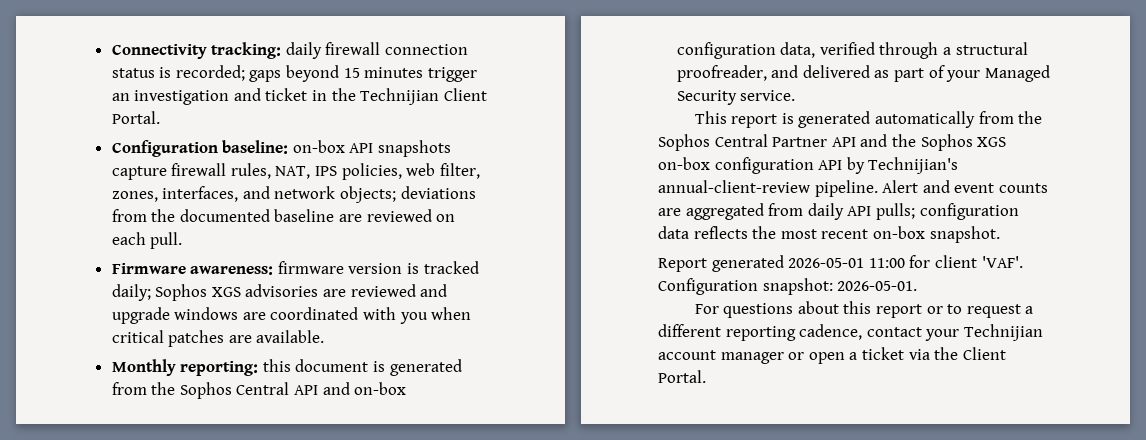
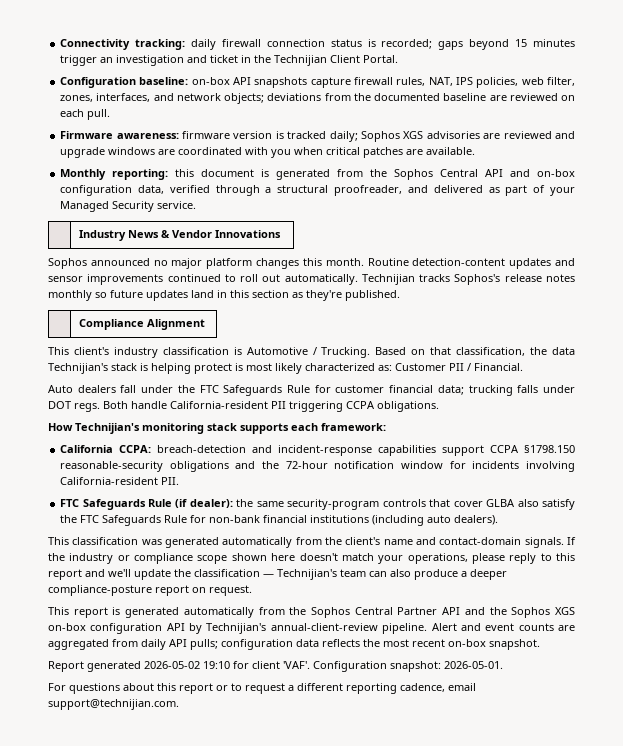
(796, 95) none -> [78,230,281,241] [48,258,575,269] [48,274,575,285] [48,290,400,301] [78,319,205,330] [48,347,575,358] [48,363,523,374] [48,385,575,396] [48,401,439,412] [48,423,386,434] [60,445,575,456] [60,461,575,472] [60,477,180,485] [60,499,575,510] [60,515,499,526] [48,537,576,548] [48,553,575,564] [48,569,507,580] [48,585,252,596] // | Industry News & Vendor Innovations // Sophos announced no major platform changes this month. Routine detection-content updates and sensor improvements continued to roll out automatically. Technijian tracks Sophos's release notes monthly so future updates land in this section as they're published. // | Compliance Alignment // This client's industry classification is Automotive / Trucking. Based on that classification, the data Technijian's stack is helping protect is most likely characterized as: Customer PII / Financial. // Auto dealers fall under the FTC Safeguards Rule for customer financial data; trucking falls under DOT regs. Both handle California-resident PII triggering CCPA obligations. // How Technijian's monitoring stack supports each framework: // California CCPA: breach-detection and incident-response capabilities support CCPA §1798.150 reasonable-security obligations and the 72-hour notification window for incidents involving California-resident PII. // FTC Safeguards Rule (if dealer): the same security-program controls that cover GLBA also satisfy the FTC Safeguards Rule for non-bank financial institutions (including auto dealers). // This classification was generated automatically from the client's name and contact-domain signals. If the industry or compliance scope shown here doesn't match your operations, please reply to this report and we'll update the classification — Technijian's team can also produce a deeper compliance-posture report on request.
[788,258,905,268] 2026-05-01 11:00 -> [144,661,230,669] 2026-05-02 19:10
[866,324,1043,341] [658,347,1006,364] [658,370,706,383] contact your Technijian account manager or open a ticket via the Client Portal. -> [448,683,476,691] [48,699,179,710] email support@technijian.com.

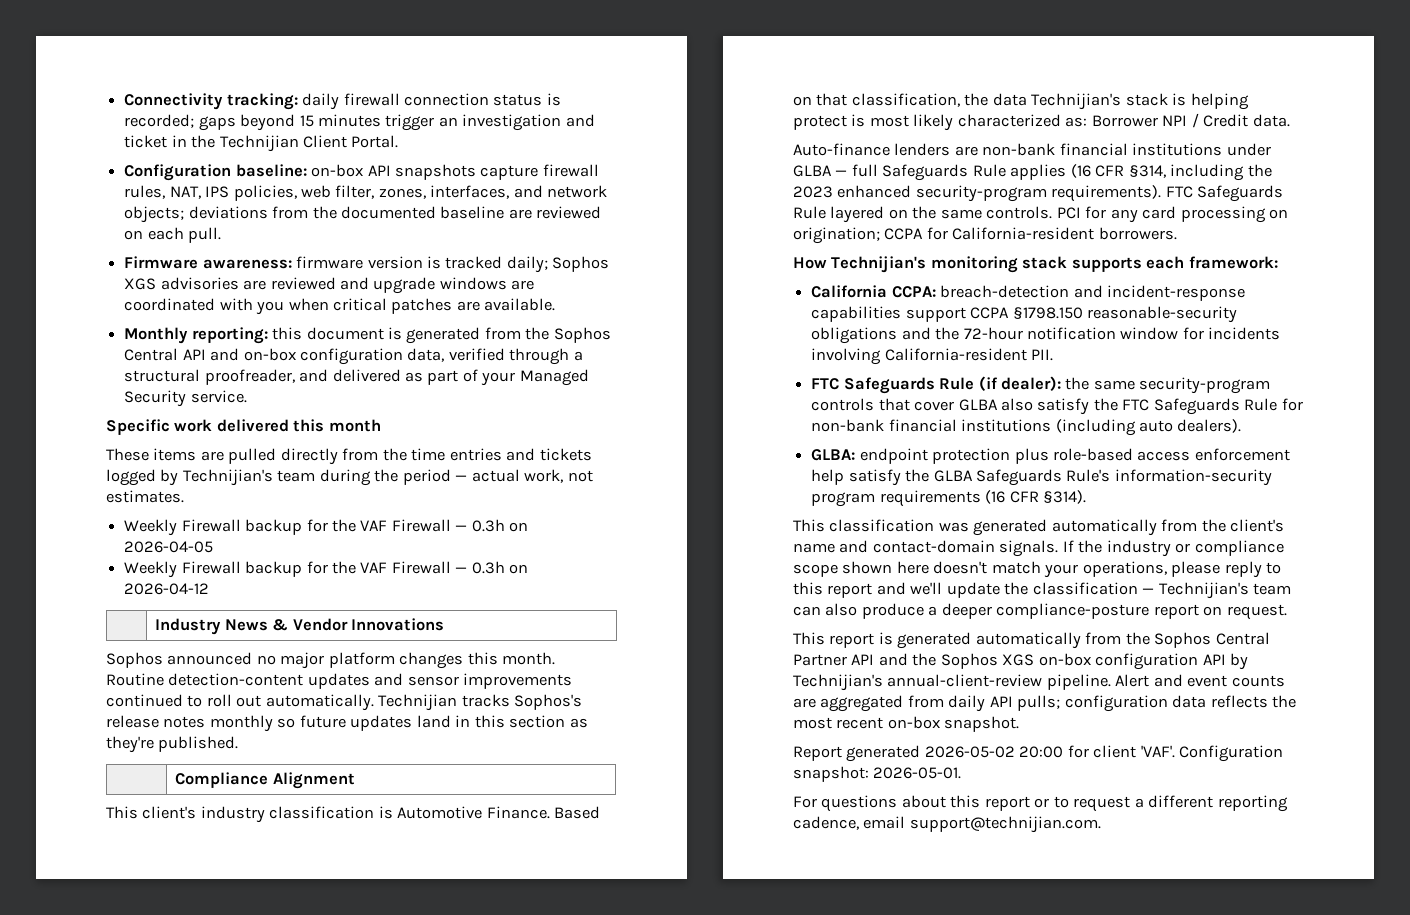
(197, 205) none -> [106,419,381,435] [106,448,592,465] [106,469,593,486] [106,490,184,503] [124,519,529,536] [124,541,214,553] [124,561,529,578] [124,583,210,595] // Specific work delivered this month // These items are pulled directly from the time entries and tickets logged by Technijian's team during the period — actual work, not estimates. // Weekly Firewall backup for the VAF Firewall — 0.3h on 2026-04-05 // Weekly Firewall backup for the VAF Firewall — 0.3h on 2026-04-12
[312,347,371,358] / Trucking. -> [486,806,550,819] Finance.
[395,363,523,371] [48,385,575,396] [48,401,439,412] Customer PII / Financial. // Auto dealers fall under the FTC Safeguards Rule for customer financial data; trucking falls under DOT regs. Both handle California-resident PII triggering CCPA obligations. -> [1091,113,1290,128] [793,143,1271,156] [793,164,1272,181] [793,185,1284,202] [793,206,1289,223] [793,227,1177,244] Borrower NPI / Credit data. // Auto-finance lenders are non-bank financial institutions under GLBA — full Safeguards Rule applies (16 CFR §314, including the 2023 enhanced security-program requirements). FTC Safeguards Rule layered on the same controls. PCI for any card processing on origination; CCPA for California-resident borrowers.
(499, 520) none -> [811,448,1290,464] [811,469,1272,486] [811,490,1086,507] // GLBA: endpoint protection plus role-based access enforcement help satisfy the GLBA Safeguards Rule's information-security program requirements (16 CFR §314).
[203,661,230,669] 19:10 -> [1019,746,1064,758] 20:00

